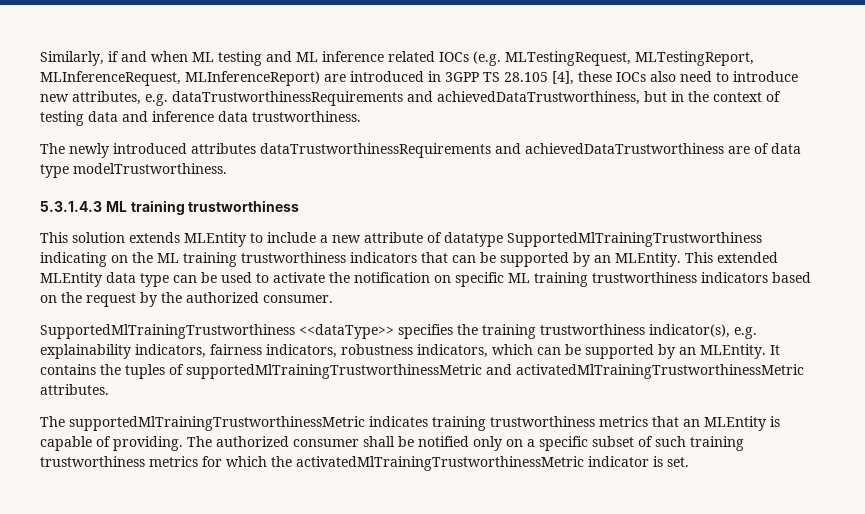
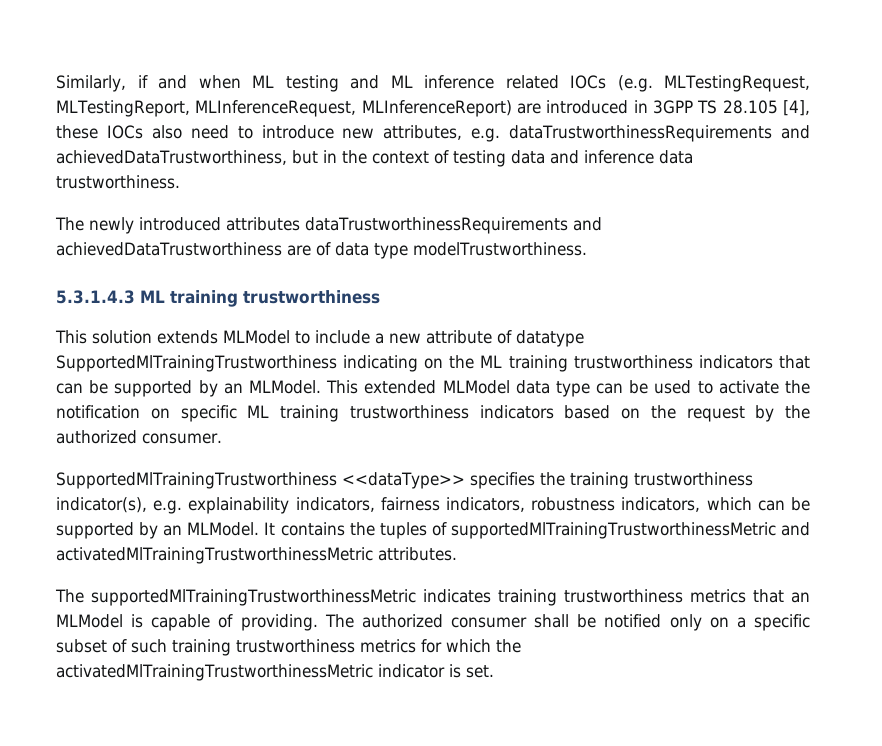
[184,232,246,247] MLEntity -> [223,330,290,344] MLModel
[615,252,681,267] MLEntity. -> [248,380,321,394] MLModel.
[40,272,102,287] MLEntity -> [442,380,510,394] MLModel
[700,344,766,359] MLEntity. -> [187,522,260,536] MLModel.
[704,416,766,431] MLEntity -> [56,614,123,628] MLModel

